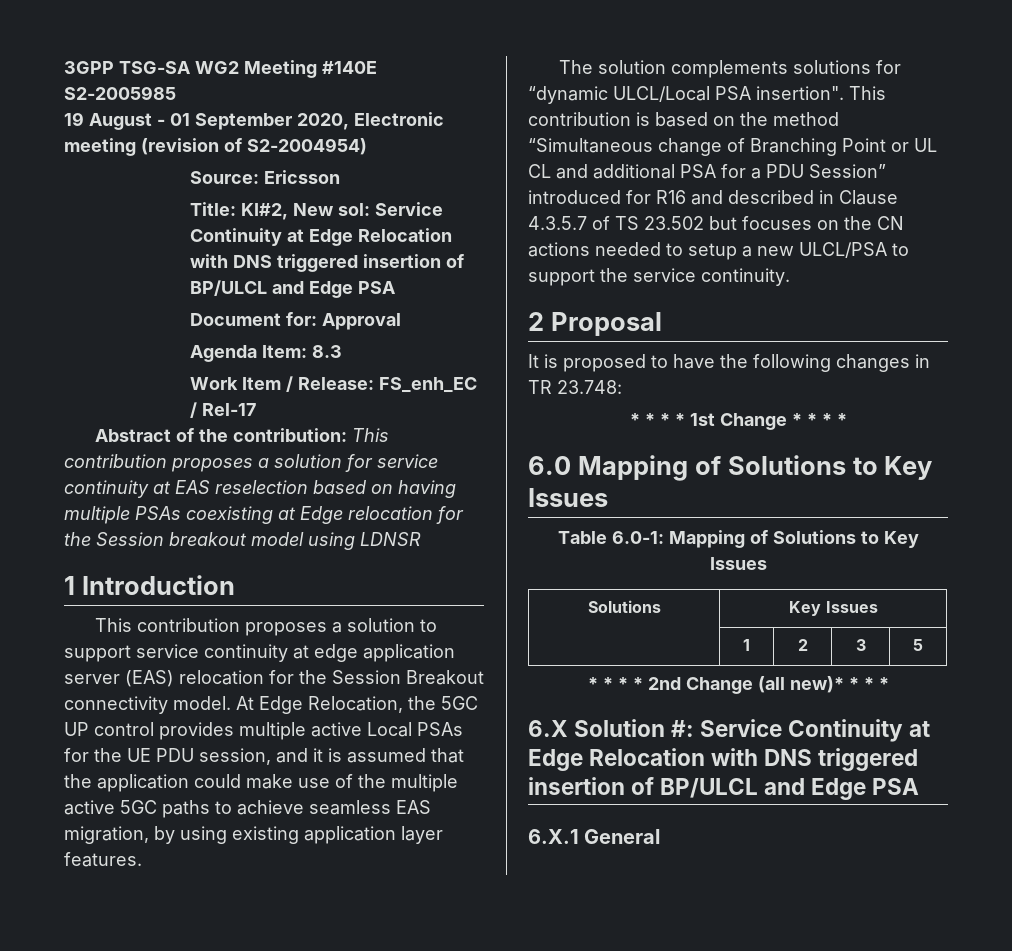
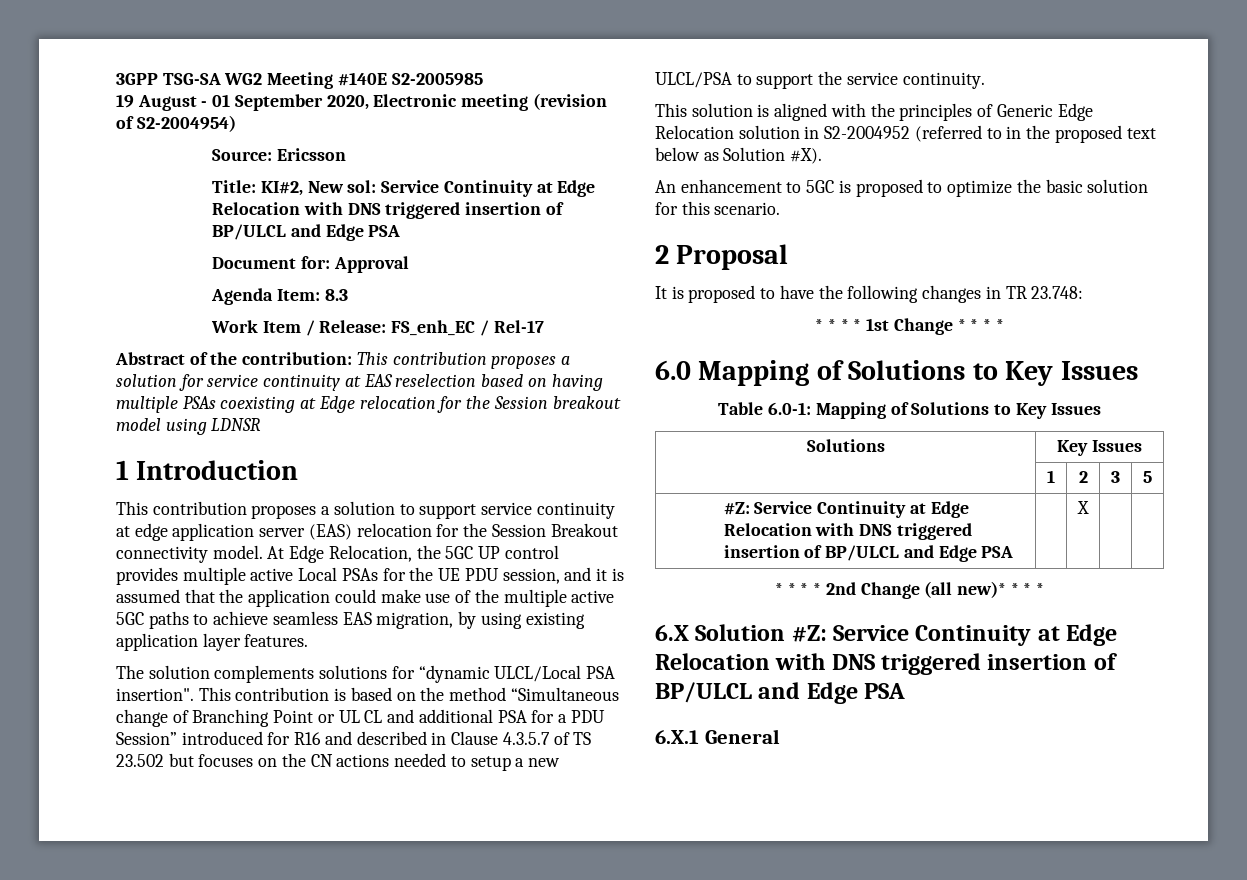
(790, 277) none -> [655,103,1093,121] [655,125,1156,143] [655,147,823,164] [655,179,1149,197] [655,201,781,215] // This solution is aligned with the principles of Generic Edge Relocation solution in S2-2004952 (referred to in the proposed text below as Solution #X). // An enhancement to 5GC is proposed to optimize the basic solution for this scenario.
(923, 645) none -> [723,501,969,518] [723,523,972,540] [723,545,1014,562] [1077,501,1089,514] // #Z: Service Continuity at Edge Relocation with DNS triggered insertion of BP/ULCL and Edge PSA | | X | |
[671,720,695,737] #: -> [791,625,827,642] #Z:

